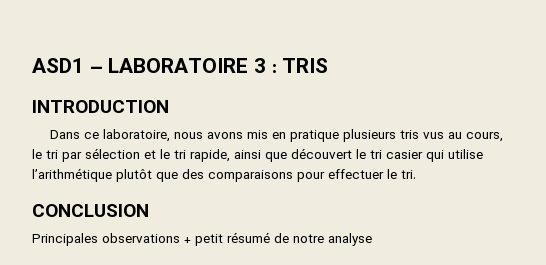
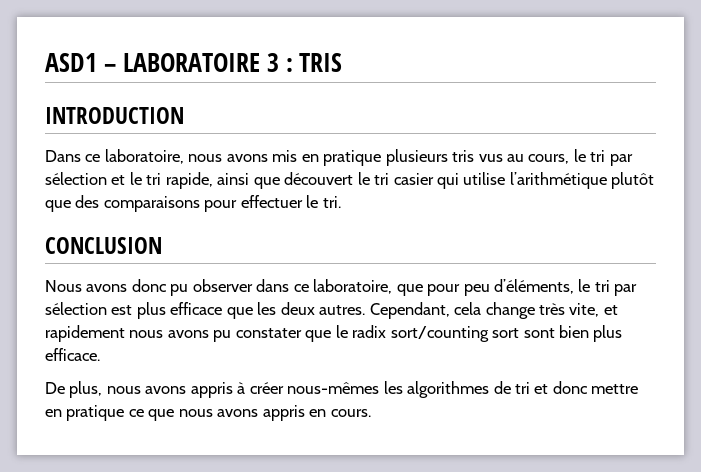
[32,232,372,246] Principales observations + petit résumé de notre analyse -> [45,279,638,296] [45,302,618,319] [45,325,623,342] [45,348,100,361] [45,381,639,398] [45,405,371,421] Nous avons donc pu observer dans ce laboratoire, que pour peu d’éléments, le tri par sélection est plus efficace que les deux autres. Cependant, cela change très vite, et rapidement nous avons pu constater que le radix sort/counting sort sont bien plus efficace. // De plus, nous avons appris à créer nous-mêmes les algorithmes de tri et donc mettre en pratique ce que nous avons appris en cours.

